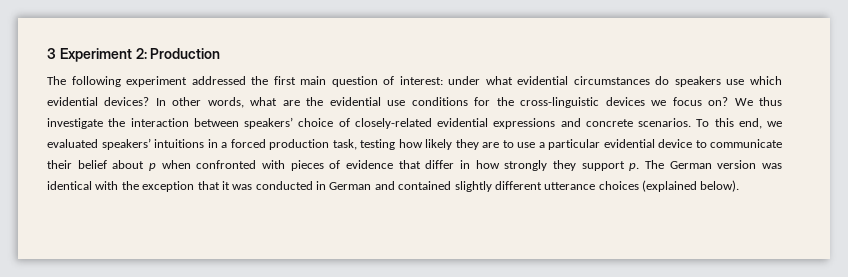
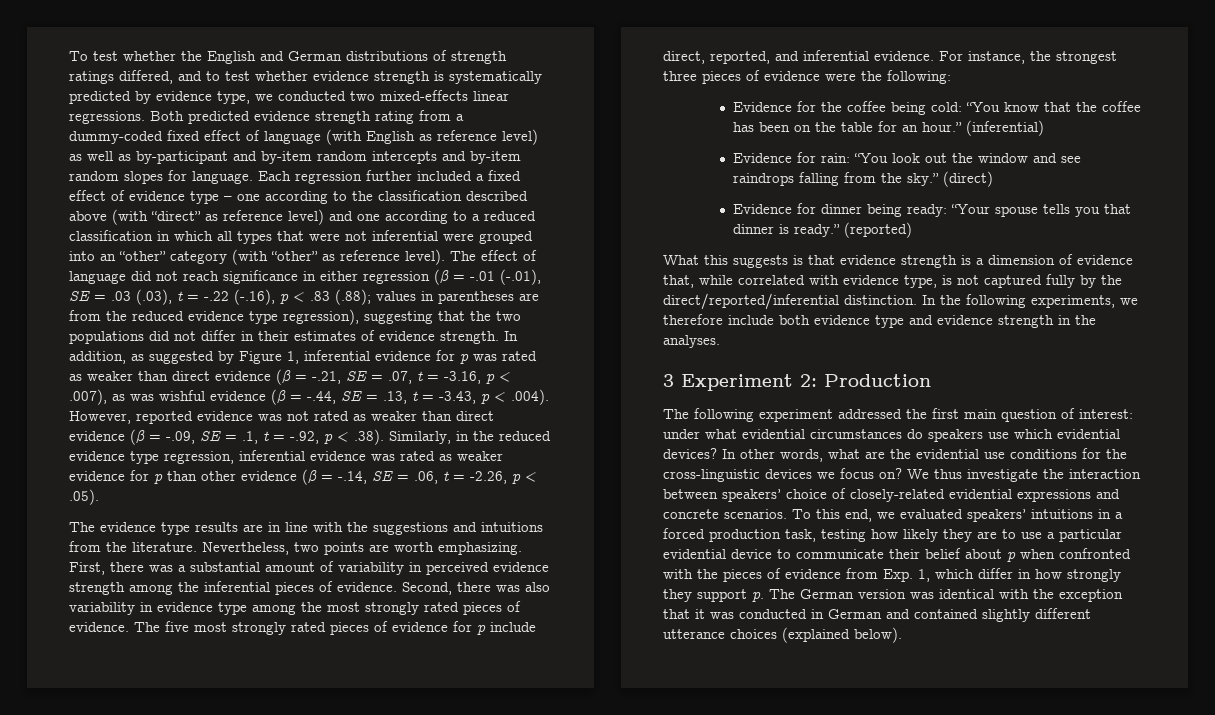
(47, 53) none -> [69,50,507,64] [69,70,542,84] [69,90,509,104] [69,110,464,124] [69,129,538,145] [69,151,521,164] [69,170,521,184] [69,190,528,204] [69,209,536,225] [69,230,533,244] [69,249,537,265] [69,269,541,285] [69,289,539,305] [69,309,521,325] [69,330,518,344] [69,350,537,364] [69,369,511,385] [69,389,549,405] [69,411,494,424] [69,429,551,445] [69,450,503,464] [69,469,537,485] [69,489,99,505] [69,522,543,535] [69,541,522,555] [69,561,549,575] [69,581,550,595] [69,601,521,615] [69,621,536,635] [663,50,1117,64] [663,70,951,84] [733,101,1142,115] [733,120,1045,136] [733,152,1082,163] [733,171,994,187] [733,203,1132,217] [733,222,913,238] [663,254,1133,268] [663,274,1122,288] [663,293,1138,310] [663,314,1096,328] [663,335,720,348] To test whether the English and German distributions of strength ratings differed, and to test whether evidence strength is systematically predicted by evidence type, we conducted two mixed-effects linear regressions. Both predicted evidence strength rating from a dummy-coded fixed effect of language (with English as reference level) as well as by-participant and by-item random intercepts and by-item random slopes for language. Each regression further included a fixed effect of evidence type – one according to the classification described above (with “direct” as reference level) and one according to a reduced classification in which all types that were not inferential were grouped into an “other” category (with “other” as reference level). The effect of language did not reach significance in either regression (β = -.01 (-.01), SE = .03 (.03), t = -.22 (-.16), p < .83 (.88); values in parentheses are from the reduced evidence type regression), suggesting that the two populations did not differ in their estimates of evidence strength. In addition, as suggested by Figure 1, inferential evidence for p was rated as weaker than direct evidence (β = -.21, SE = .07, t = -3.16, p < .007), as was wishful evidence (β = -.44, SE = .13, t = -3.43, p < .004). However, reported evidence was not rated as weaker than direct evidence (β = -.09, SE = .1, t = -.92, p < .38). Similarly, in the reduced evidence type regression, inferential evidence was rated as weaker evidence for p than other evidence (β = -.14, SE = .06, t = -2.26, p < .05). // The evidence type results are in line with the suggestions and intuitions from the literature. Nevertheless, two points are worth emphasizing. First, there was a substantial amount of variability in perceived evidence strength among the inferential pieces of evidence. Second, there was also variability in evidence type among the most strongly rated pieces of evidence. The five most strongly rated pieces of evidence for p include direct, reported, and inferential evidence. For instance, the strongest three pieces of evidence were the following: // Evidence for the coffee being cold: “You know that the coffee has been on the table for an hour.” (inferential) // Evidence for rain: “You look out the window and see raindrops falling from the sky.” (direct) // Evidence for dinner being ready: “Your spouse tells you that dinner is ready.” (reported) // What this suggests is that evidence strength is a dimension of evidence that, while correlated with evidence type, is not captured fully by the direct/reported/inferential distinction. In the following experiments, we therefore include both evidence type and evidence strength in the analyses. //
[290,160,421,171] pieces of evidence that -> [697,568,974,582] the pieces of evidence from Exp. 1, which

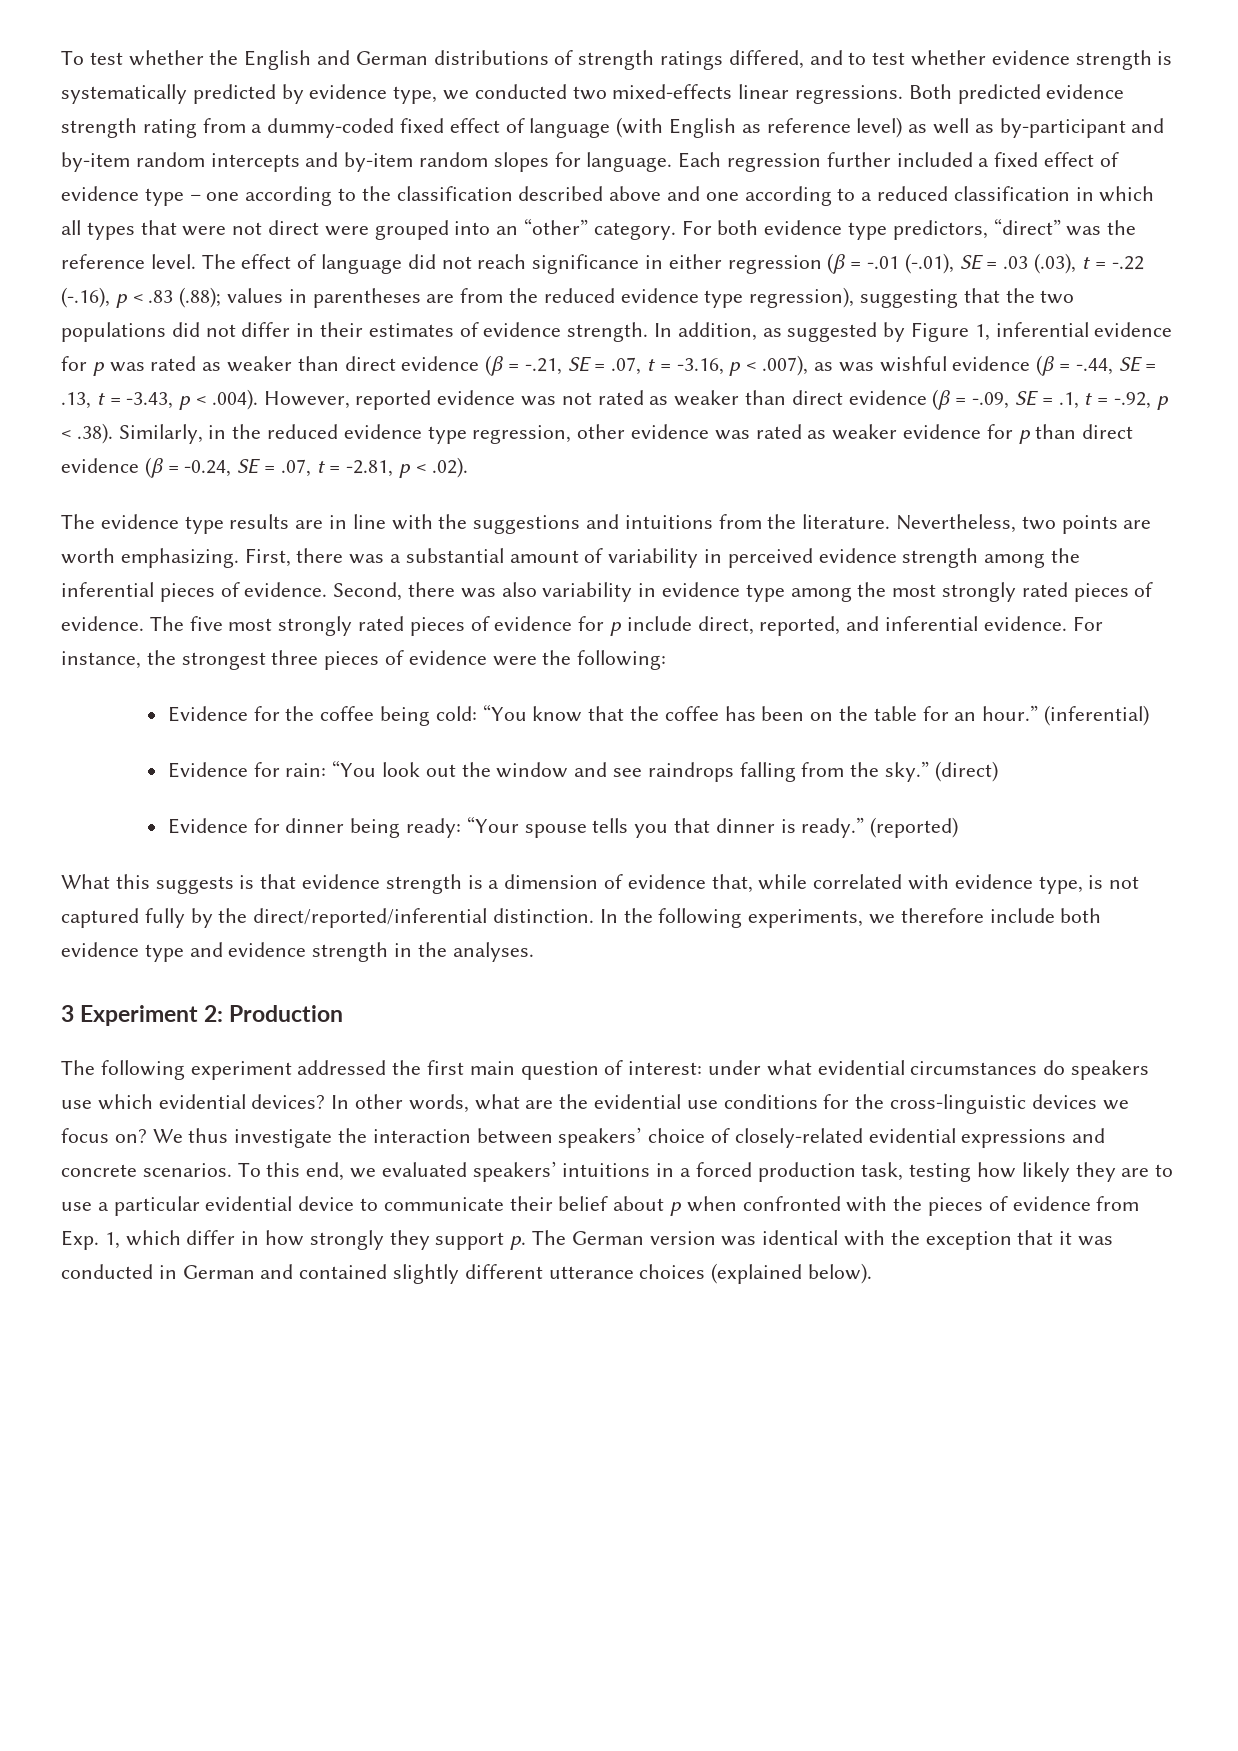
[112,209,324,225] (with “direct” as reference level) -> (662, 193) none
[372,230,438,241] inferential -> [268,220,320,235] direct
[170,249,445,265] category (with “other” as reference level). -> [593,218,1137,240] [61,254,196,269] category. For both evidence type predictors, “direct” was the reference level.
[239,450,305,461] inferential -> [577,424,626,439] other
[201,469,537,485] [69,489,99,505] other evidence (β = -.14, SE = .06, t = -2.26, p < .05). -> [1082,424,1134,439] [61,457,468,478] direct evidence (β = -0.24, SE = .07, t = -2.81, p < .02).

